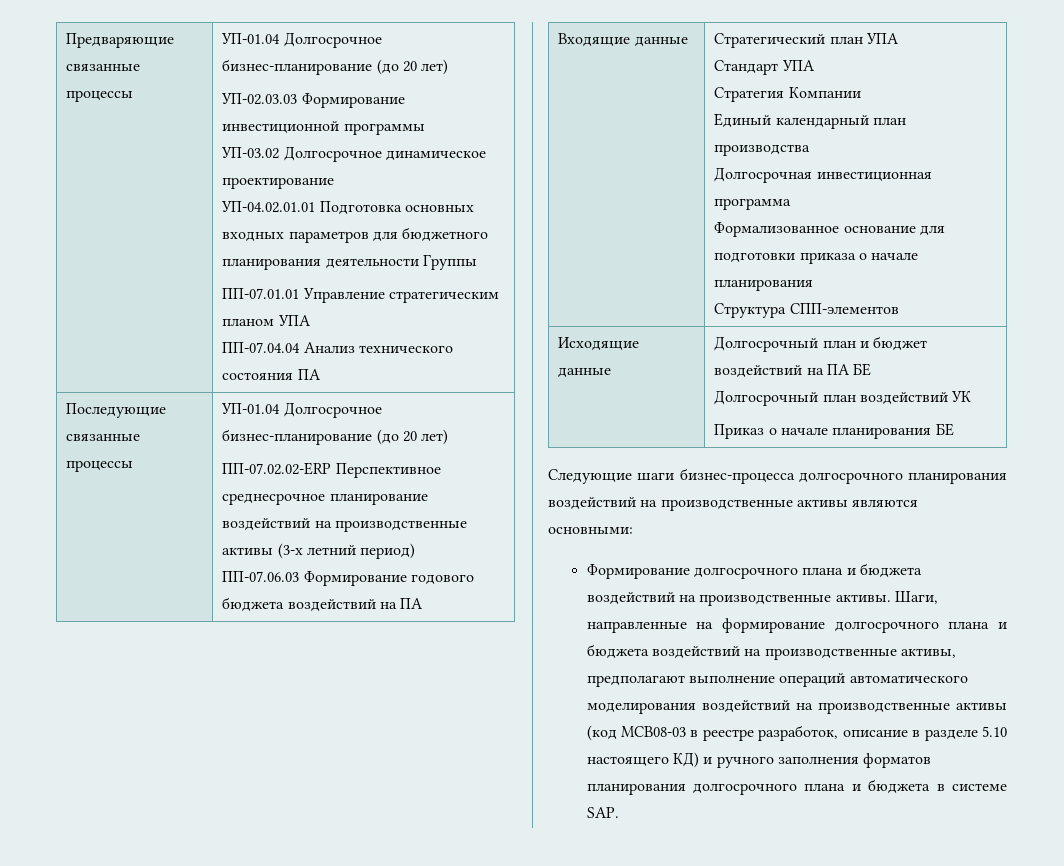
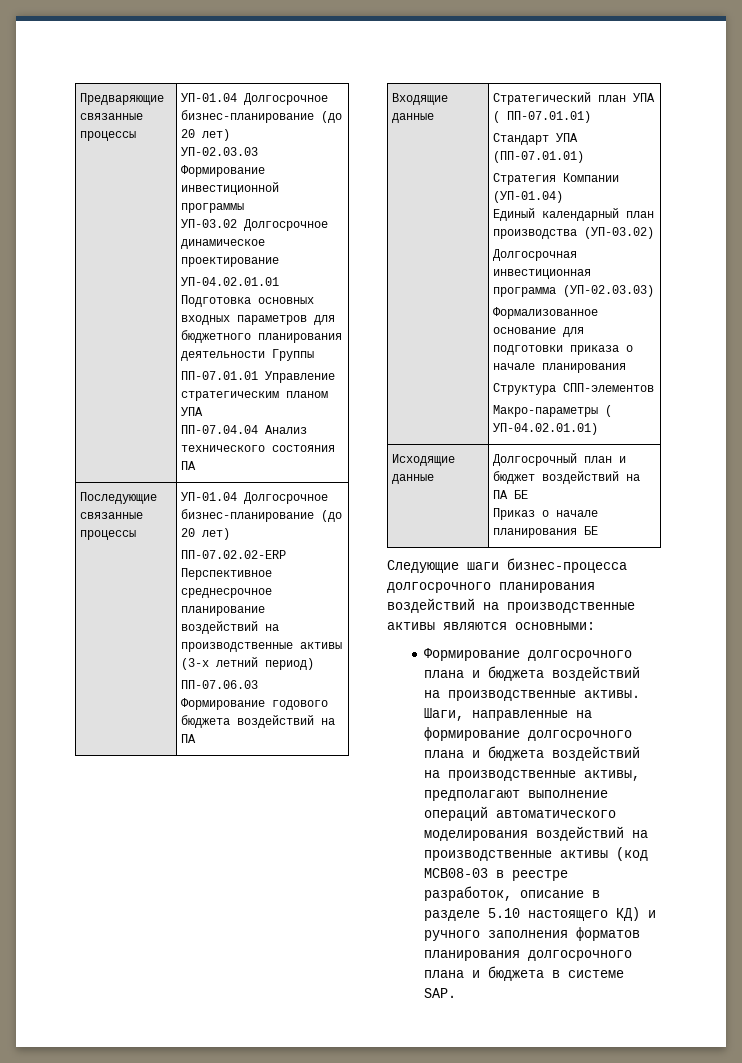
(899, 38) none -> [493,111,592,123] ( ПП-07.01.01)
(815, 65) none -> [493,151,585,163] (ПП-07.01.01)
(861, 92) none -> [493,191,564,203] (УП-01.04)
(811, 150) none -> [584,227,655,239] (УП-03.02)
(792, 204) none -> [563,285,655,297] (УП-02.03.03)
(899, 308) none -> [493,405,613,417] [493,423,599,435] // Макро-параметры ( УП-04.02.01.01)
[714,390,972,406] // Долгосрочный план воздействий УК -> (529, 494) none

